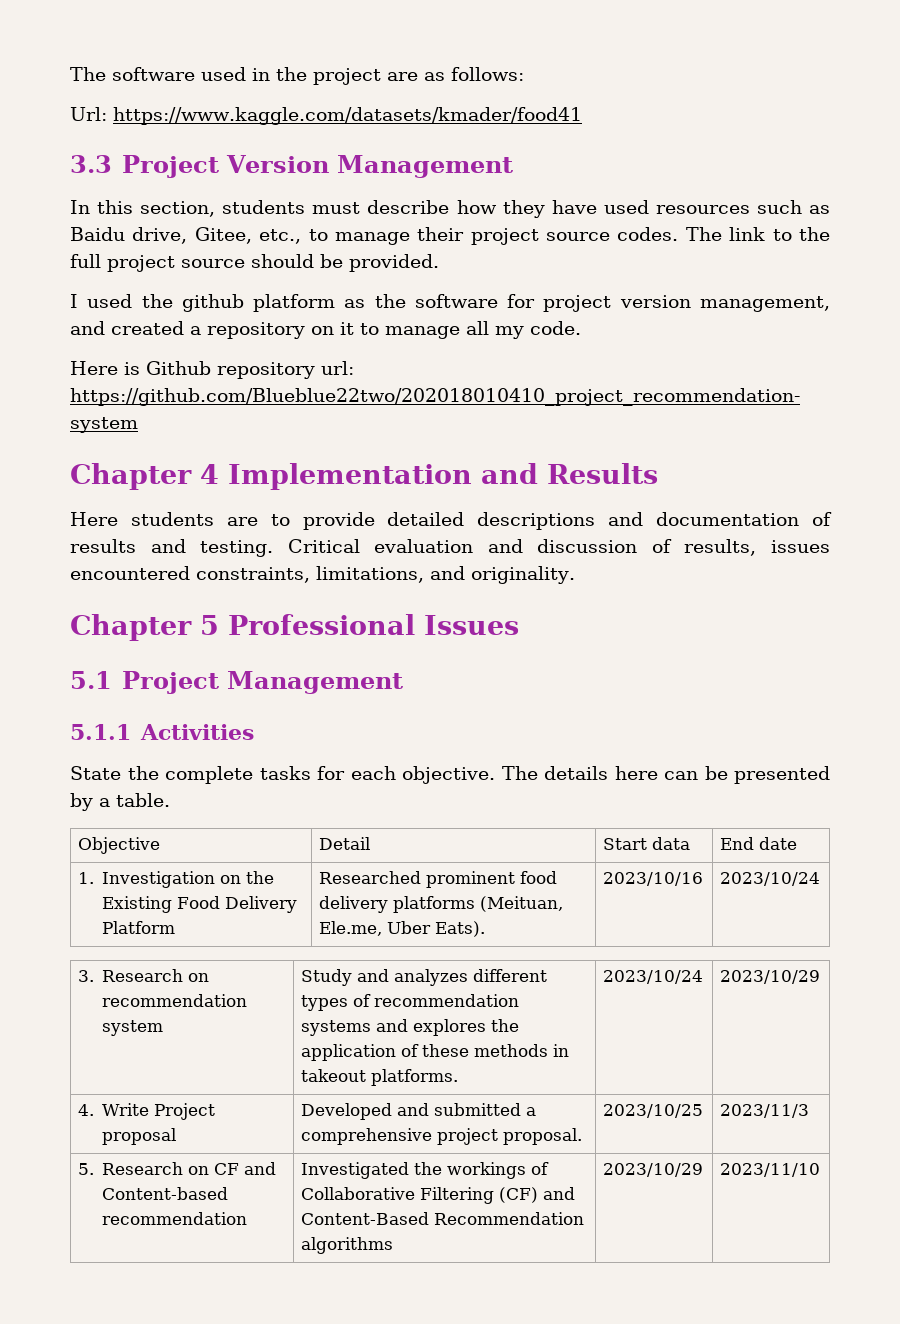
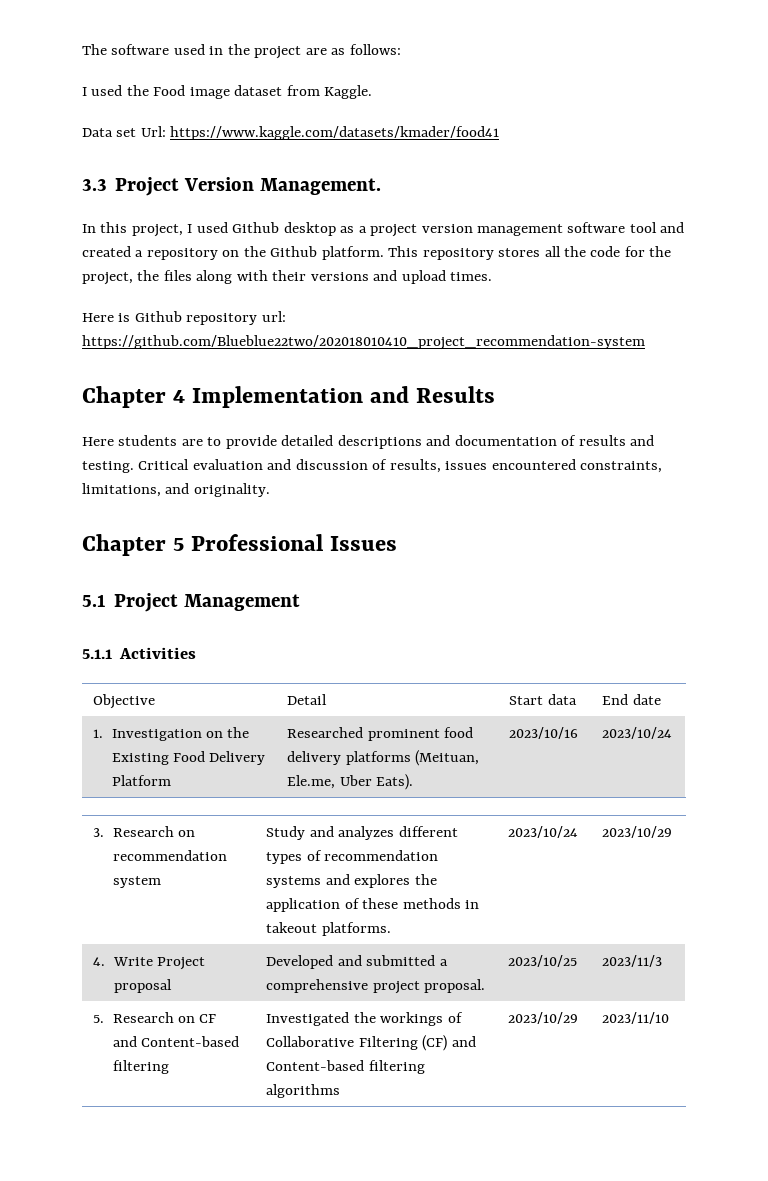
(524, 74) none -> [82,85,373,99] [82,128,137,137] I used the Food image dataset from Kaggle. // Data set
[337,155,514,178] Management -> [260,178,382,195] Management.
[140,200,831,218] [70,227,830,245] [70,254,439,272] [70,294,830,312] section, students must describe how they have used resources such as Baidu drive, Gitee, etc., to manage their project source codes. The link to the full project source should be provided. // I used the github platform as the software for project version management, -> [131,222,657,237] project, I used Github desktop as a project version management software tool
[340,321,581,339] it to manage all my code. -> [243,246,672,260] [82,270,493,285] the Github platform. This repository stores all the code for the project, the files along with their versions and upload times.
[70,766,830,784] [70,793,170,811] // State the complete tasks for each objective. The details here can be presented by a table. -> (197, 653) none
[102,1212,248,1225] recommendation -> [112,1060,169,1074] filtering
[300,1212,584,1225] Content-Based Recommendation -> [266,1060,425,1074] Content-based filtering

